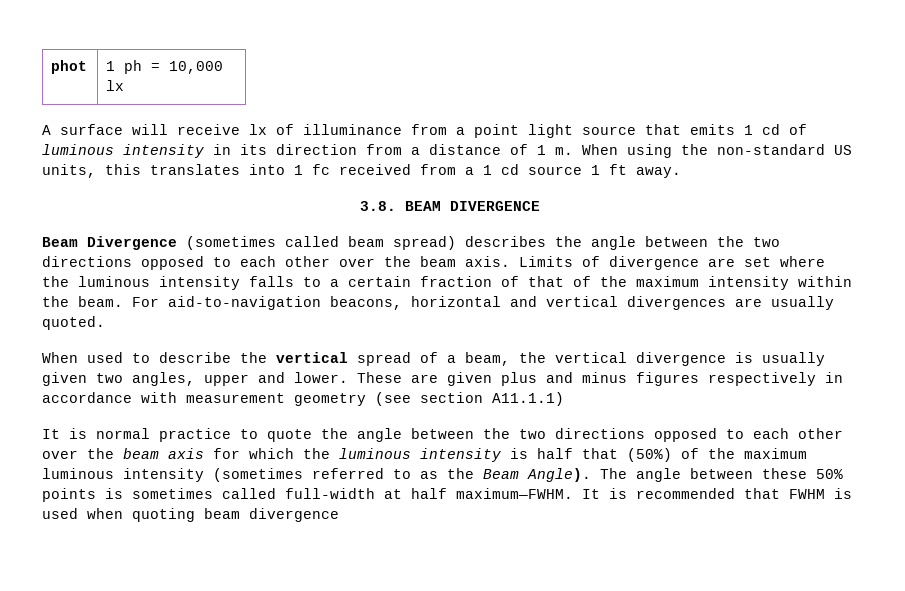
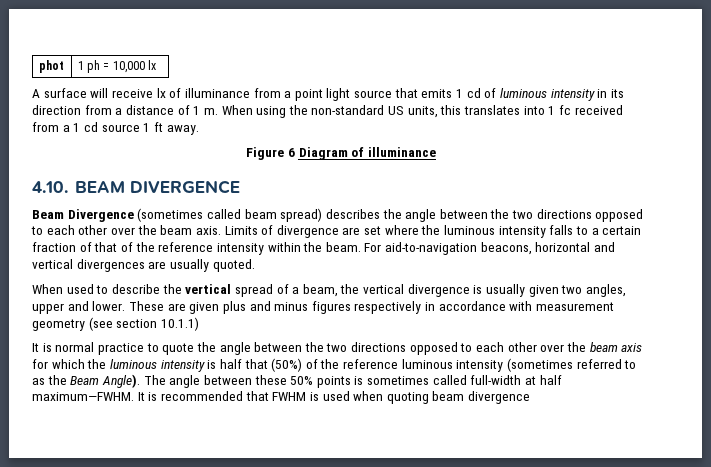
[360,201,396,211] 3.8. -> [246,147,436,160] [32,181,68,193] Figure 6 Diagram of illuminance // 4.10.
[636,276,699,287] maximum -> [158,242,214,252] reference
[492,392,564,406] A11.1.1) -> [160,317,199,331] 10.1.1)
[744,448,807,459] maximum -> [343,359,399,369] reference

